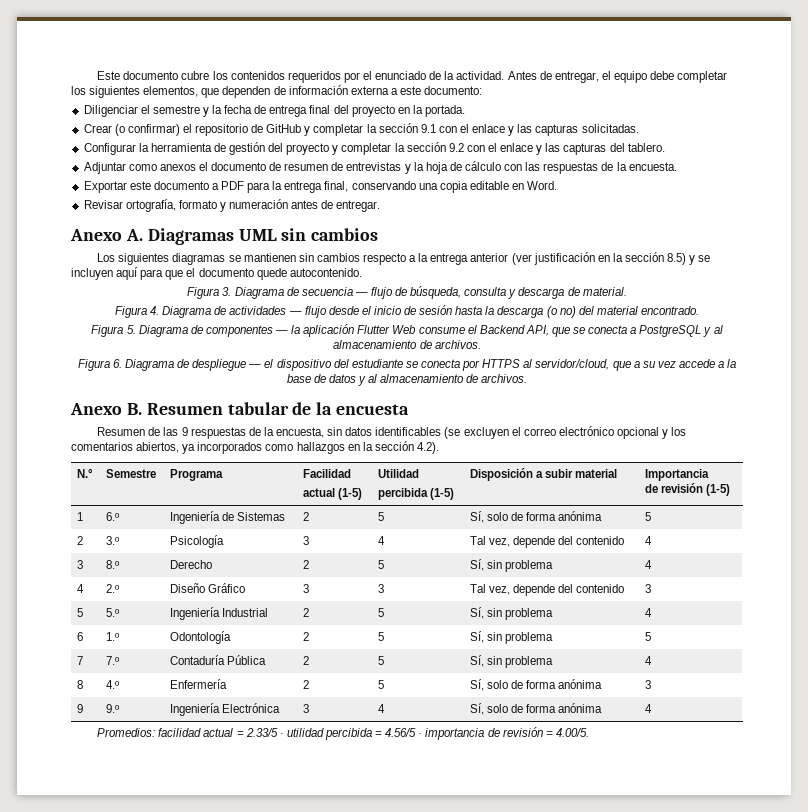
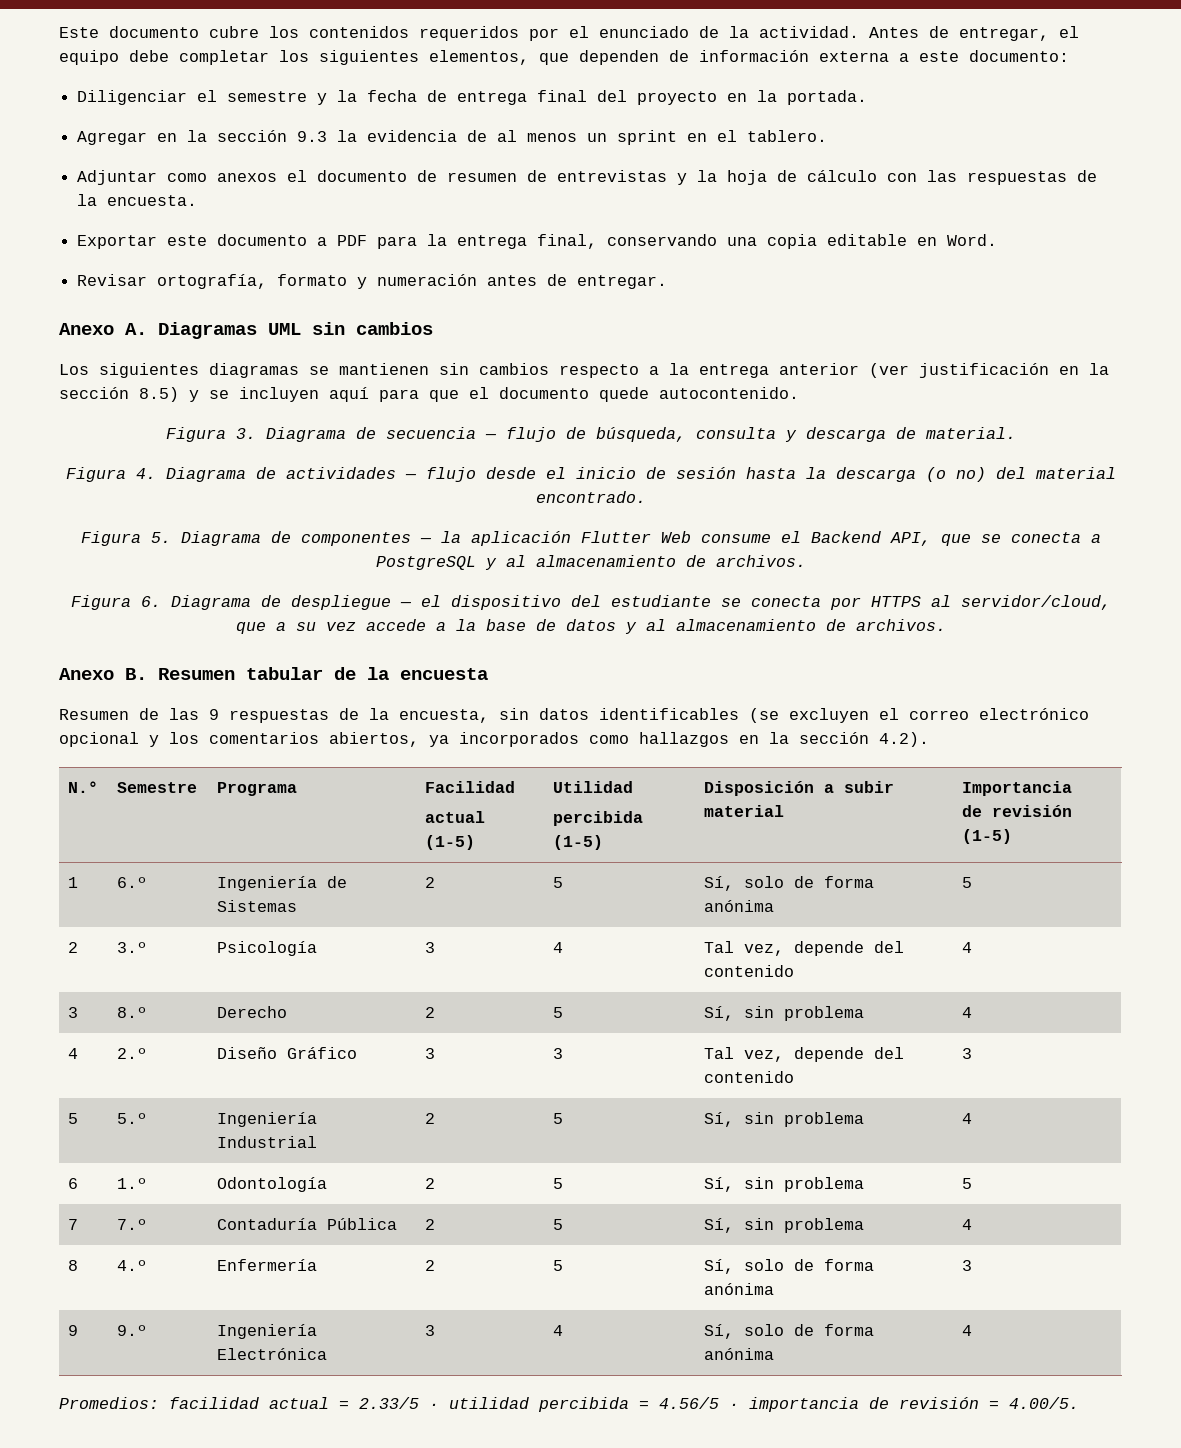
[83,123,639,136] [83,142,625,155] Crear (o confirmar) el repositorio de GitHub y completar la sección 9.1 con el enlace y las capturas solicitadas. // Configurar la herramienta de gestión del proyecto y completar la sección 9.2 con el enlace y las capturas del -> [77,130,738,145] Agregar en la sección 9.3 la evidencia de al menos un sprint en el

